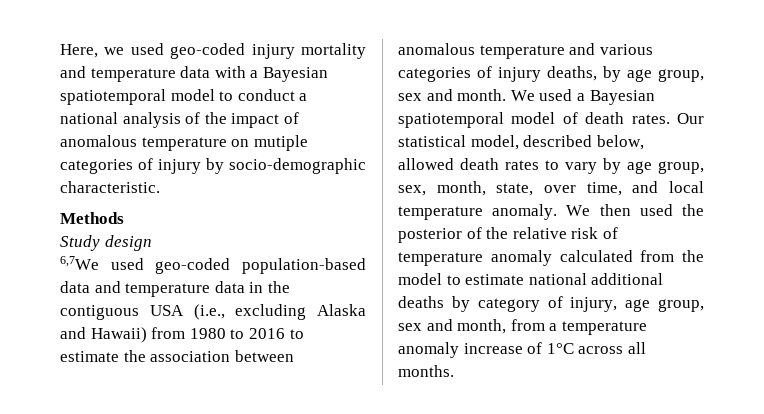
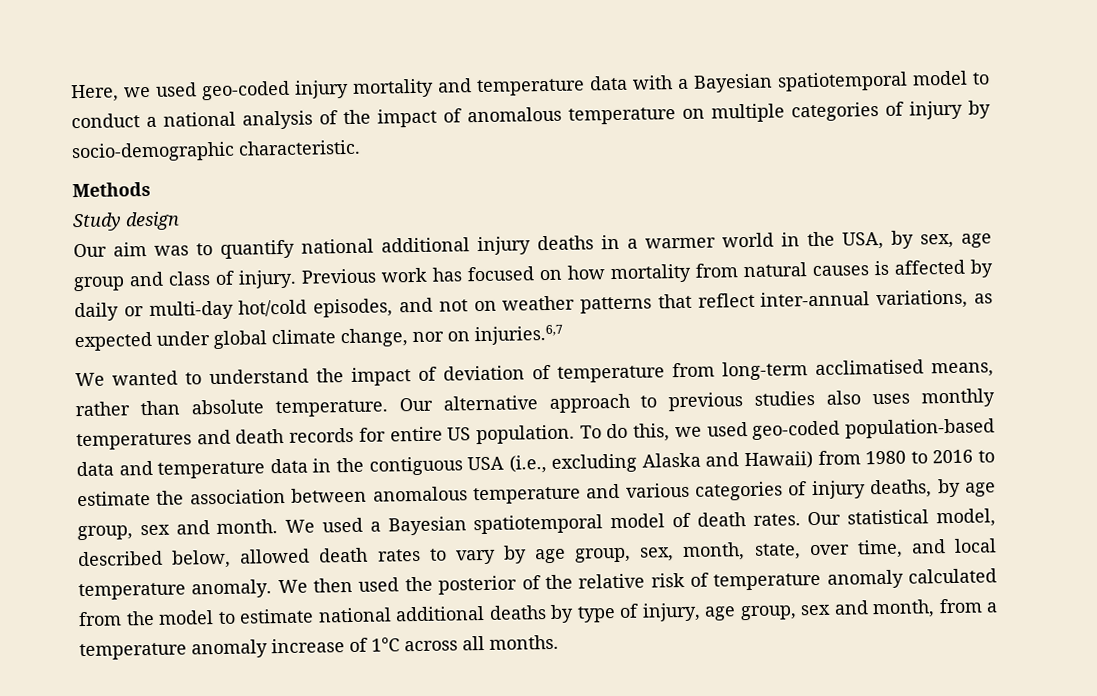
[253,135,308,151] mutiple -> [711,103,785,123] multiple
[60,256,99,270] 6,7We -> [73,230,992,259] [73,259,993,292] [74,289,994,322] [74,324,563,352] [75,359,994,387] [75,388,995,418] [76,423,702,451] Our aim was to quantify national additional injury deaths in a warmer world in the USA, by sex, age group and class of injury. Previous work has focused on how mortality from natural causes is affected by daily or multi-day hot/cold episodes, and not on weather patterns that reflect inter-annual variations, as expected under global climate change, nor on injuries.6,7 // We wanted to understand the impact of deviation of temperature from long-term acclimatised means, rather than absolute temperature. Our alternative approach to previous studies also uses monthly temperatures and death records for entire US population. To do this, we
[477,298,540,312] category -> [576,606,616,623] type

